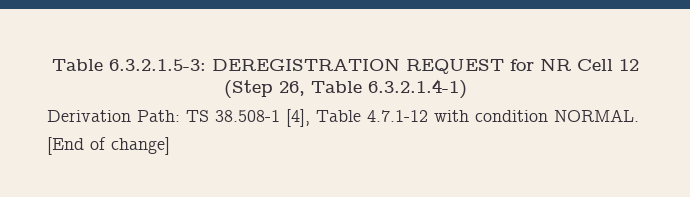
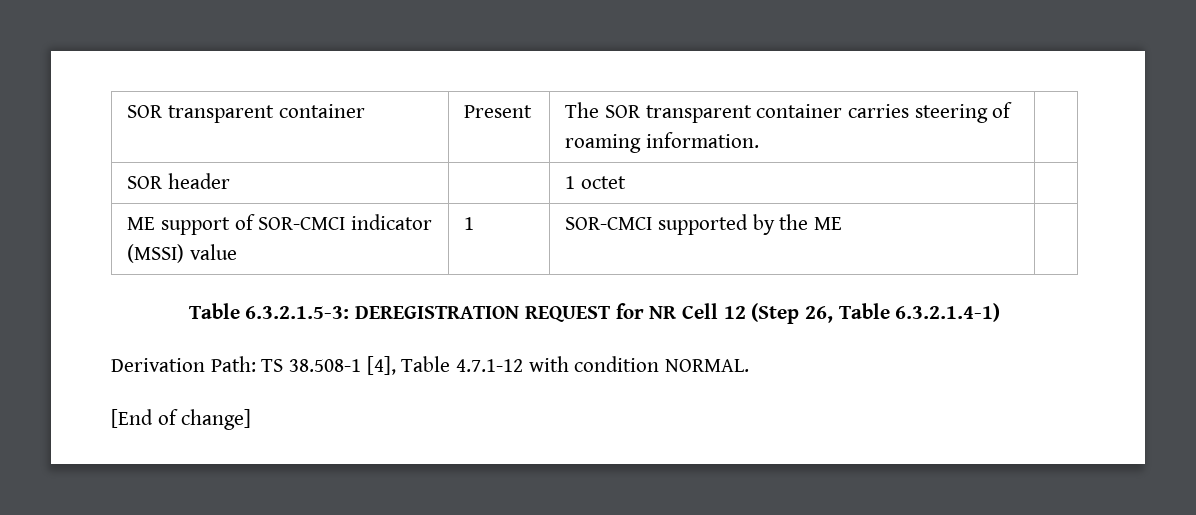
(51, 65) none -> [127,104,365,123] [464,105,533,118] [565,102,1013,123] [565,132,759,153] [127,173,230,189] [565,176,626,189] [127,214,432,235] [127,244,237,263] [464,217,475,230] [565,214,842,235] SOR transparent container | Present | The SOR transparent container carries steering of roaming information. | // SOR header | | 1 octet | // ME support of SOR-CMCI indicator (MSSI) value | 1 | SOR-CMCI supported by the ME | //

